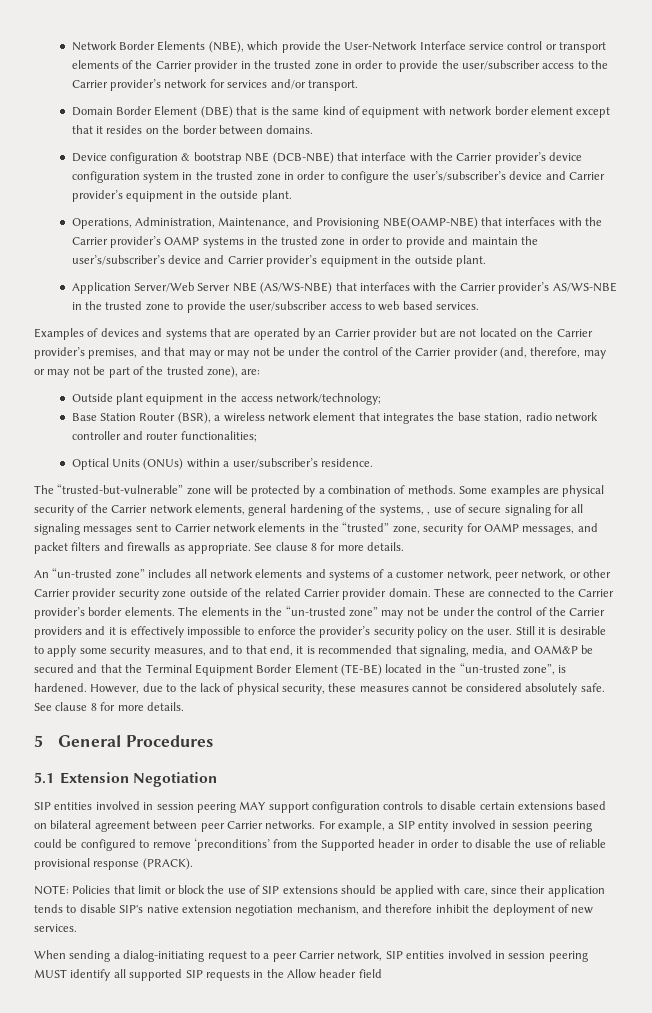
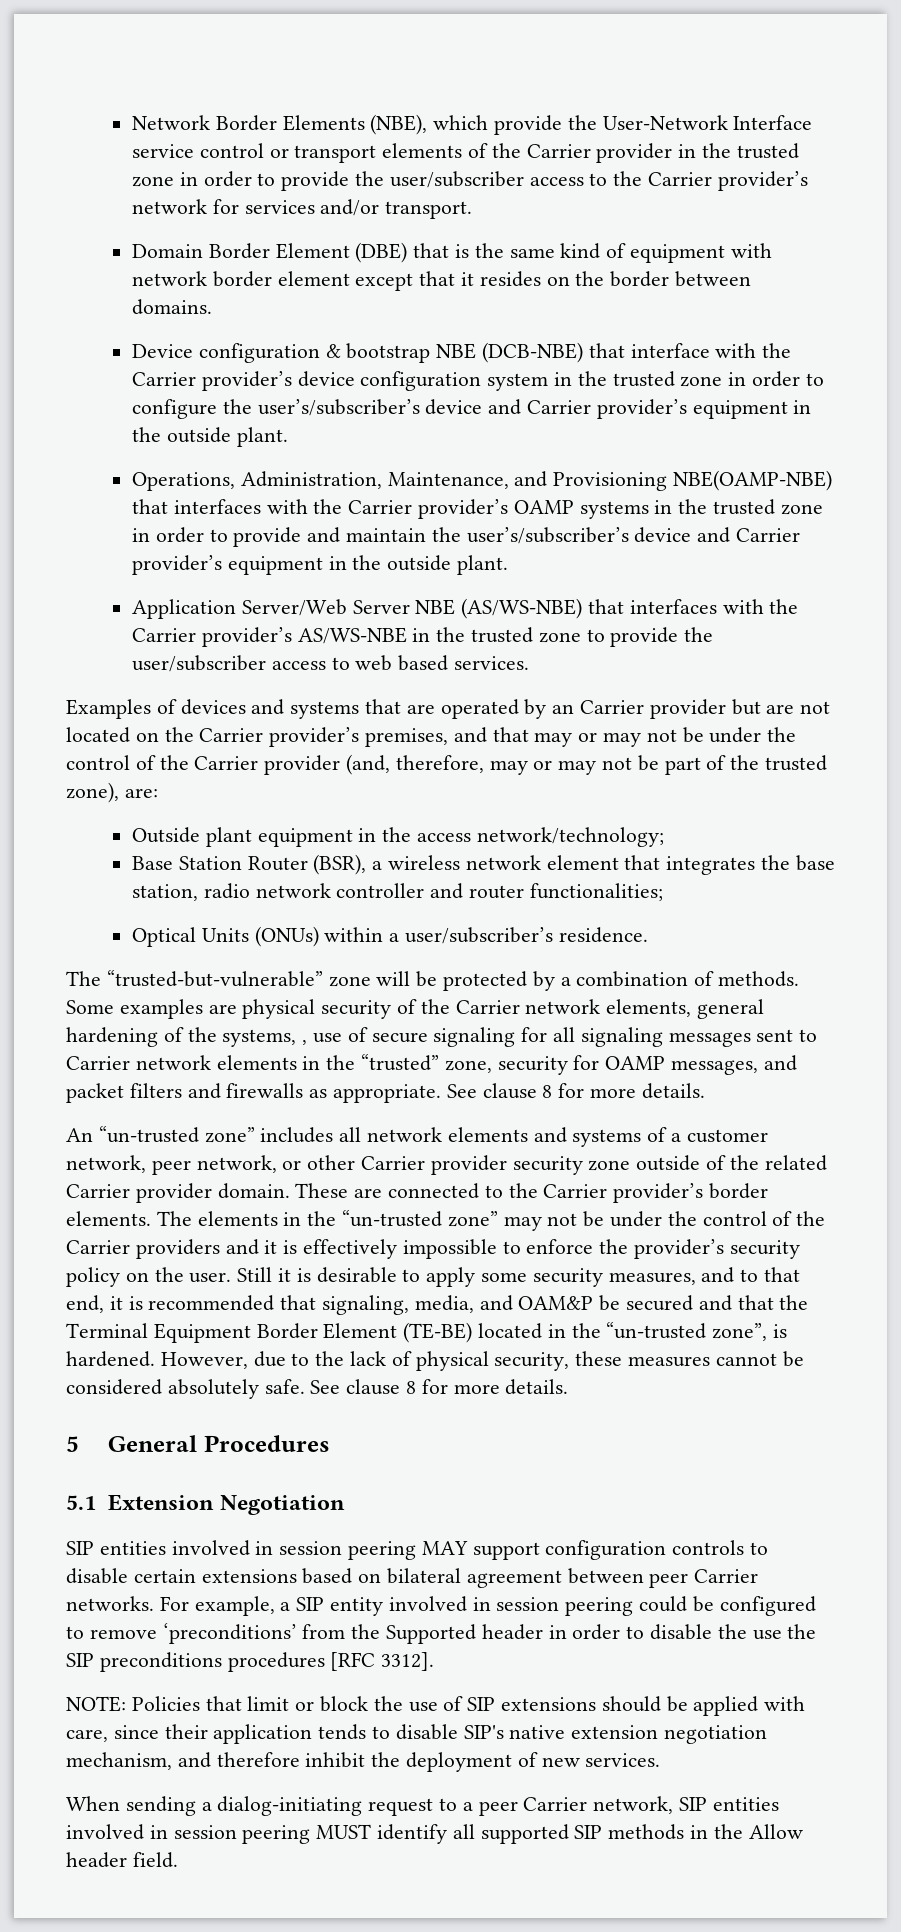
[556,839,607,848] [34,858,193,870] of reliable provisional response (PRACK). -> [787,1624,817,1639] [66,1652,435,1672] the SIP preconditions procedures [RFC 3312].
[205,970,250,981] requests -> [608,1824,685,1840] methods
[358,969,382,978] field -> [132,1852,178,1868] field.

